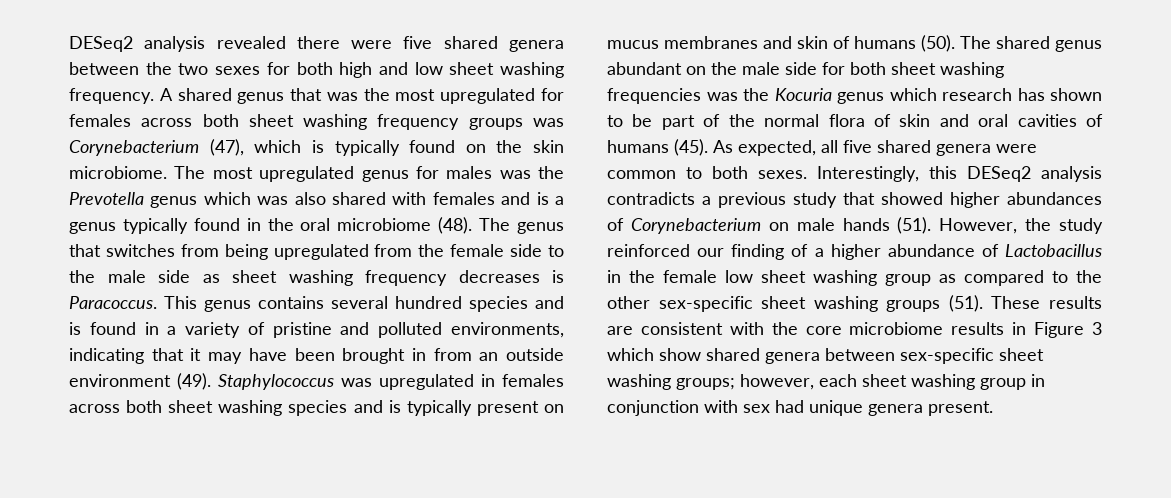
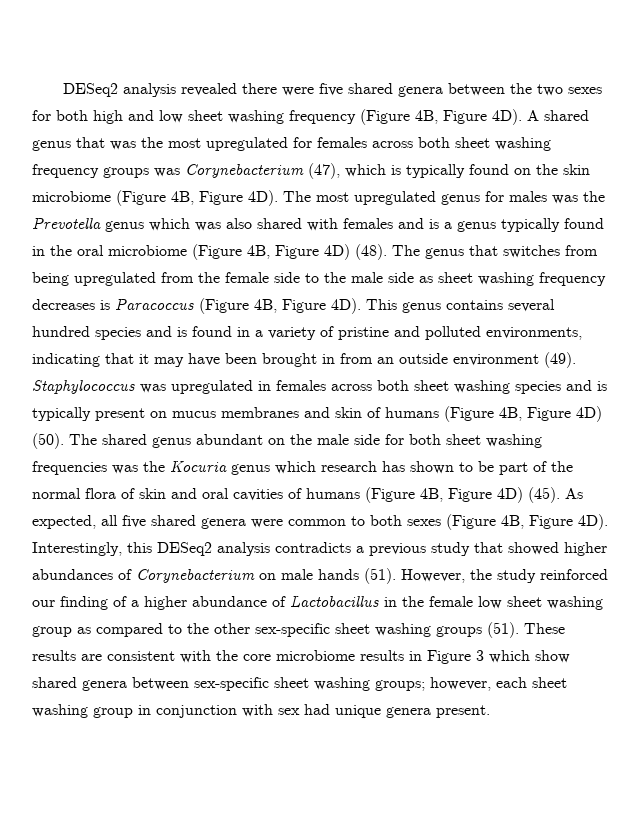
[69,88,154,104] frequency. -> [289,109,522,125] frequency (Figure 4B, Figure 4D).
[69,166,167,179] microbiome. -> [32,190,278,206] microbiome (Figure 4B, Figure 4D).
(432, 224) none -> [192,244,350,260] (Figure 4B, Figure 4D)
[69,296,157,309] Paracoccus. -> [115,298,361,314] Paracoccus (Figure 4B, Figure 4D).
(916, 42) none -> [444,406,602,422] (Figure 4B, Figure 4D)
(669, 146) none -> [365,487,523,503] (Figure 4B, Figure 4D)
[758,170,807,179] sexes. -> [407,514,608,530] sexes (Figure 4B, Figure 4D).

